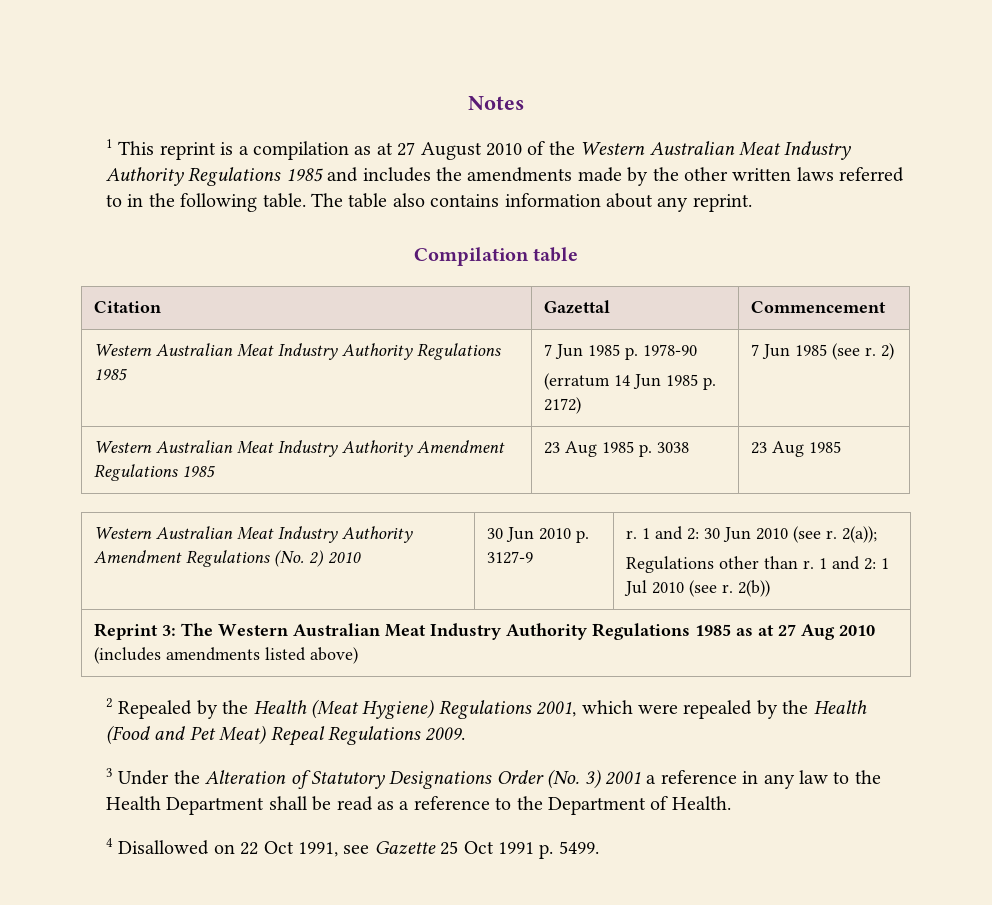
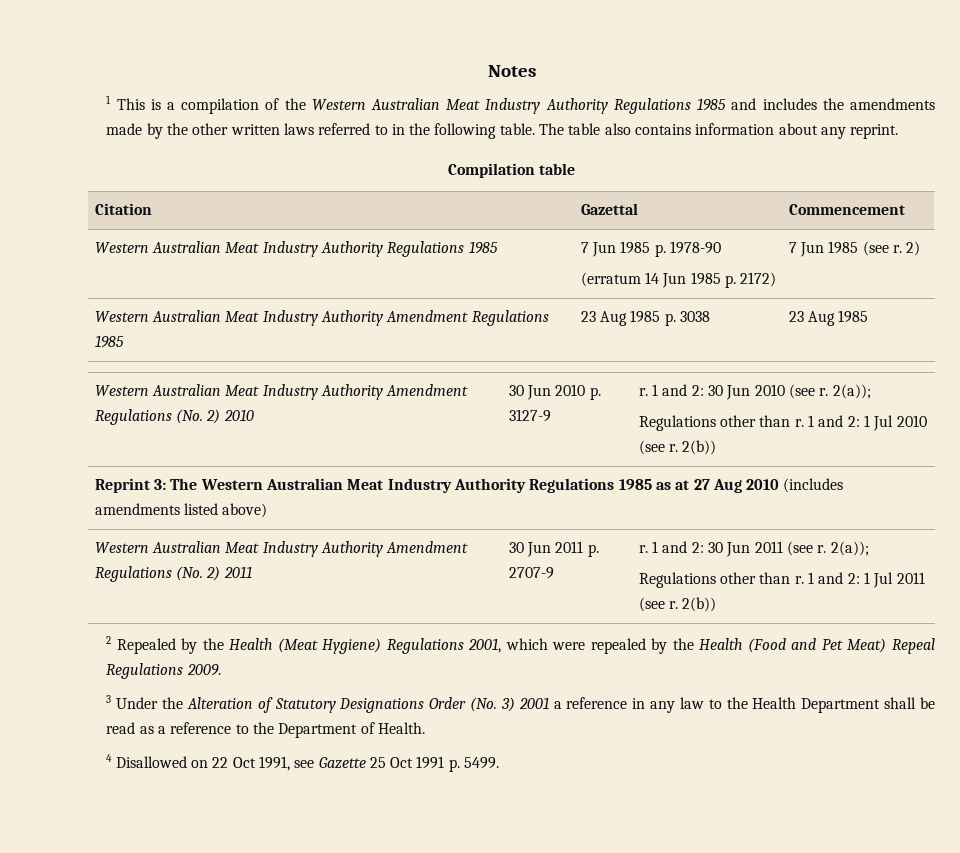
[159,142,216,160] reprint -> (145, 104) none
[354,142,522,160] as at 27 August 2010 -> (260, 106) none
(358, 655) none -> [94,541,469,557] [94,566,252,582] [508,541,599,557] [508,567,554,579] [638,541,869,557] [638,572,925,588] [638,597,717,612] // Western Australian Meat Industry Authority Amendment Regulations (No. 2) 2011 | 30 Jun 2011 p. 2707-9 | r. 1 and 2: 30 Jun 2011 (see r. 2(a)); // Regulations other than r. 1 and 2: 1 Jul 2011 (see r. 2(b))

